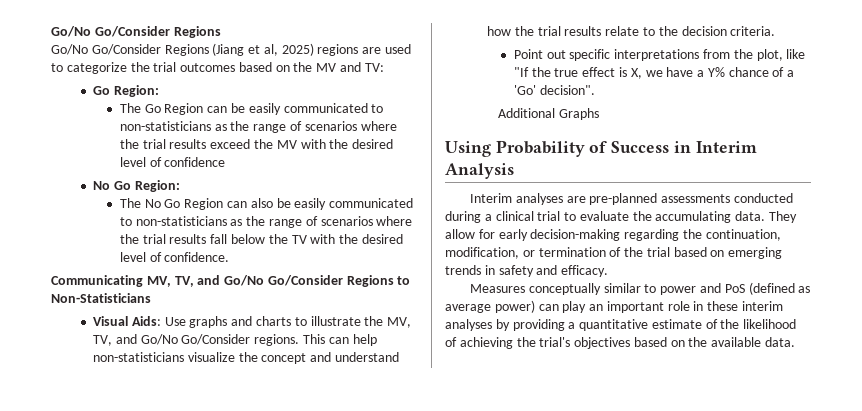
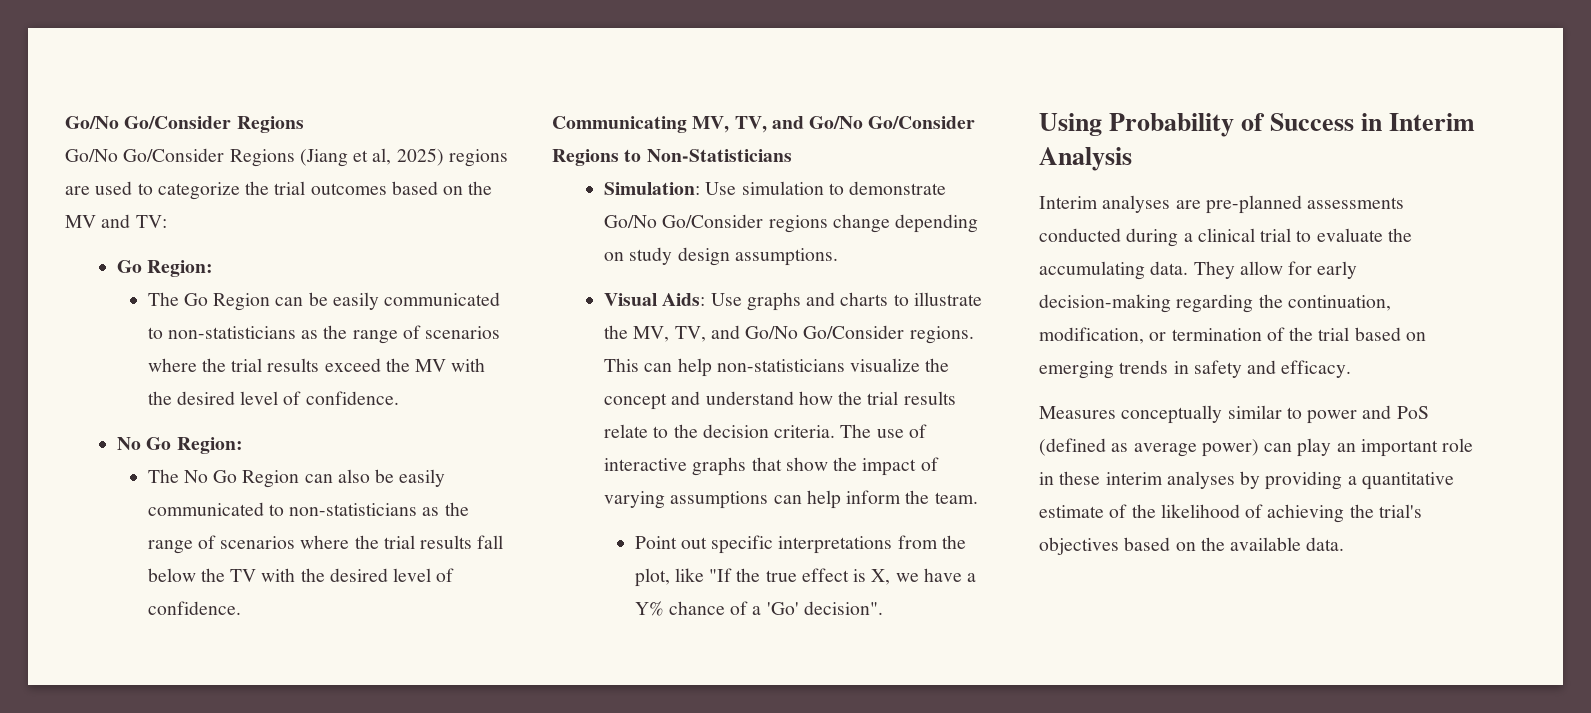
[164,157,226,167] confidence -> [305,391,399,405] confidence.
(151, 298) none -> [604,181,947,195] [604,214,979,233] [604,247,838,266] // Simulation: Use simulation to demonstrate Go/No Go/Consider regions change depending on study design assumptions.
(776, 31) none -> [840,424,927,438] [604,457,939,476] [604,490,978,509] The use of interactive graphs that show the impact of varying assumptions can help inform the team.
[498,108,600,120] // Additional Graphs -> (883, 608) none

